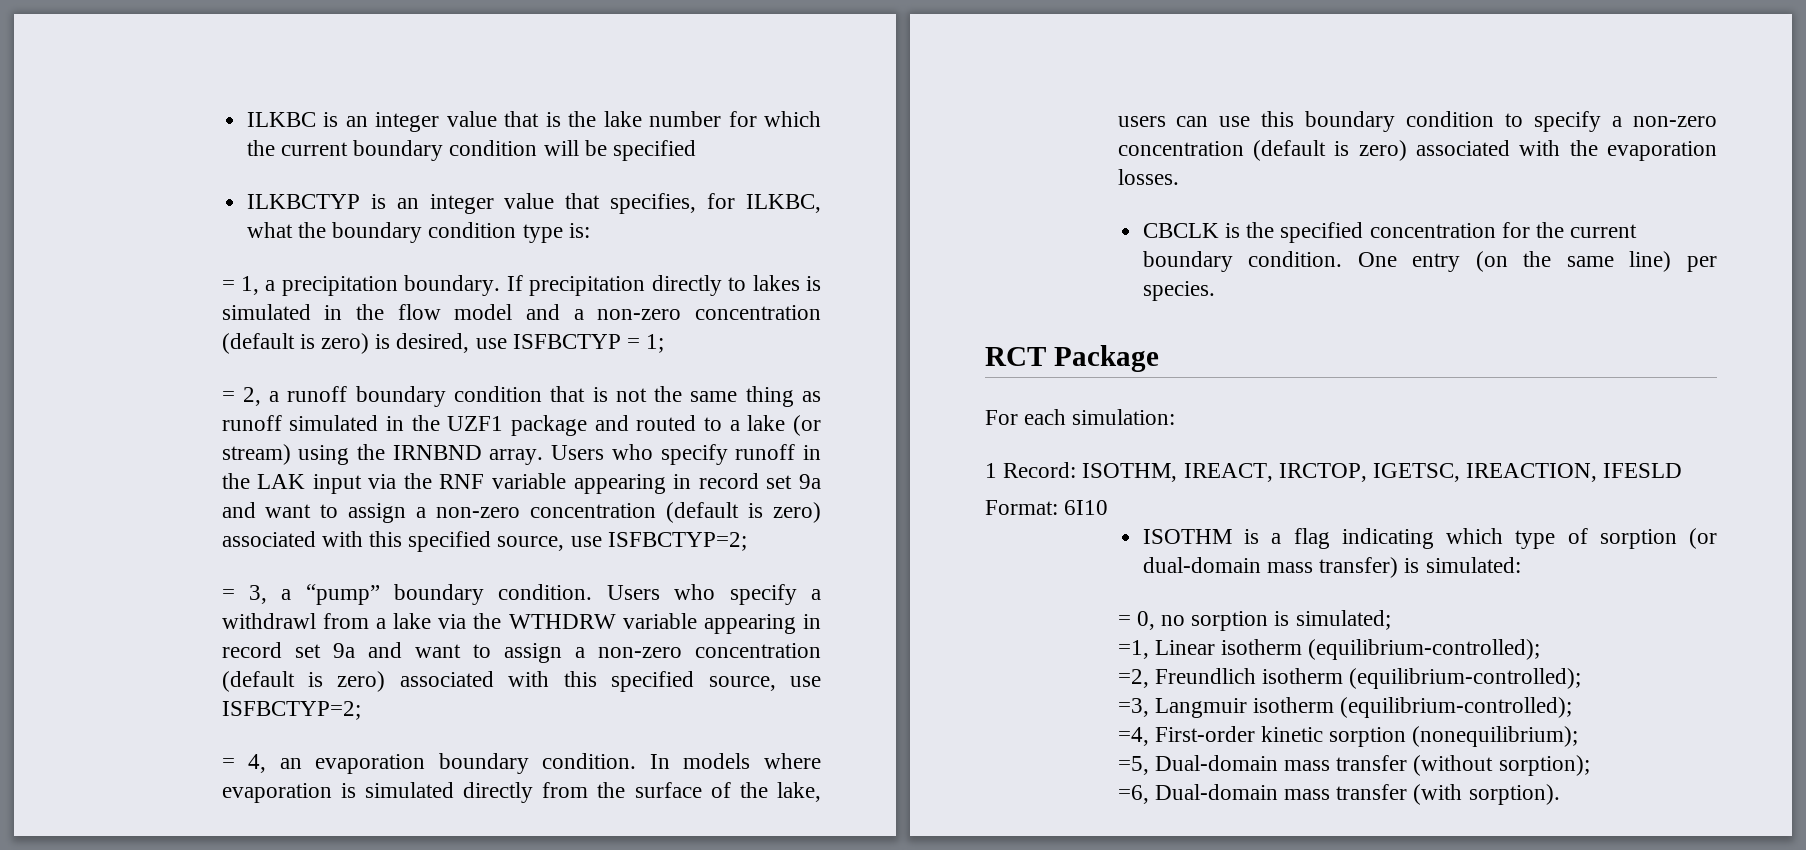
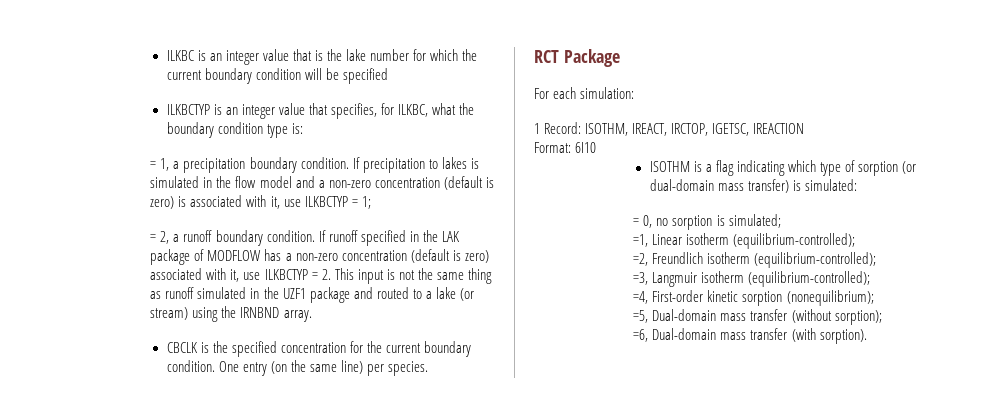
[404,275,501,296] boundary. -> [249,157,349,173] boundary condition.
[651,275,722,296] directly -> (425, 165) none
[396,333,621,353] desired, use ISFBCTYP -> [190,195,348,209] associated with it, use ILKBCTYP
[453,386,586,402] condition that -> [266,230,460,246] [150,249,489,265] [150,268,384,284] condition. If runoff specified in the LAK package of MODFLOW has a non-zero concentration (default is zero) associated with it, use ILKBCTYP = 2. This input
[551,444,821,465] [221,473,821,494] [221,502,822,523] [221,531,747,552] [221,584,822,605] [221,613,821,634] [221,642,821,663] [221,671,821,692] [221,701,361,720] [221,753,821,774] [221,782,821,803] [1117,111,1717,132] [1117,140,1717,161] [1117,169,1179,185] Users who specify runoff in the LAK input via the RNF variable appearing in record set 9a and want to assign a non-zero concentration (default is zero) associated with this specified source, use ISFBCTYP=2; // = 3, a “pump” boundary condition. Users who specify a withdrawl from a lake via the WTHDRW variable appearing in record set 9a and want to assign a non-zero concentration (default is zero) associated with this specified source, use ISFBCTYP=2; // = 4, an evaporation boundary condition. In models where evaporation is simulated directly from the surface of the lake, users can use this boundary condition to specify a non-zero concentration (default is zero) associated with the evaporation losses. -> (312, 316) none
[1466,463,1683,482] IREACTION, IFESLD -> [753,123,805,134] IREACTION

